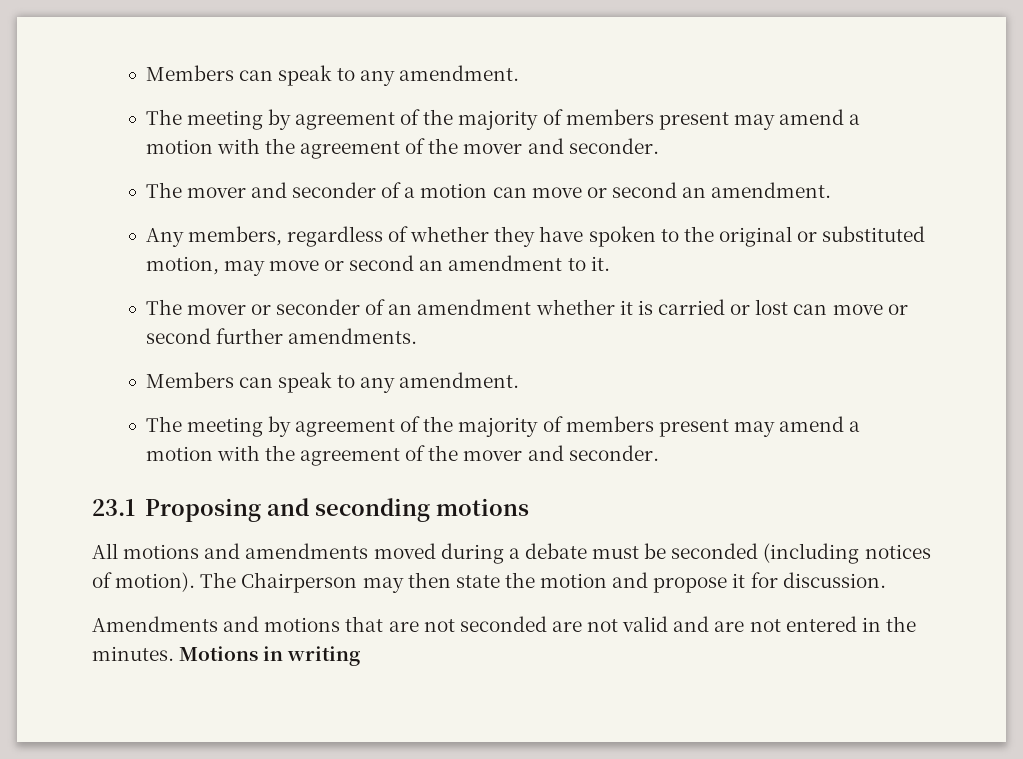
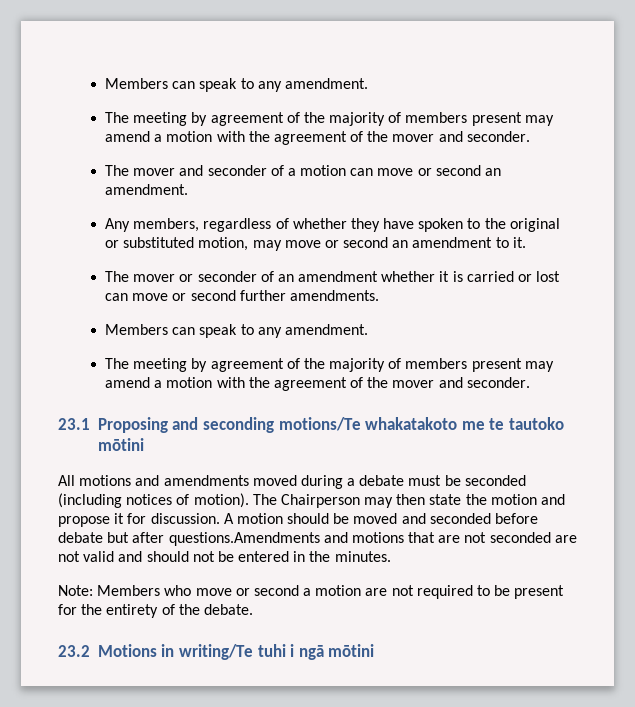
[435,498,529,516] motions -> [278,417,564,431] [97,438,144,451] motions/Te whakatakoto me te tautoko mōtini
[92,616,218,632] // Amendments -> [223,513,539,524] [58,532,320,546] A motion should be moved and seconded before debate but after questions.Amendments
[714,619,781,632] are not -> [146,551,234,562] should not be
[179,646,361,666] Motions in writing -> [58,585,565,599] [58,604,253,618] [58,644,375,660] // Note: Members who move or second a motion are not required to be present for the entirety of the debate. // 23.2 Motions in writing/Te tuhi i ngā mōtini

